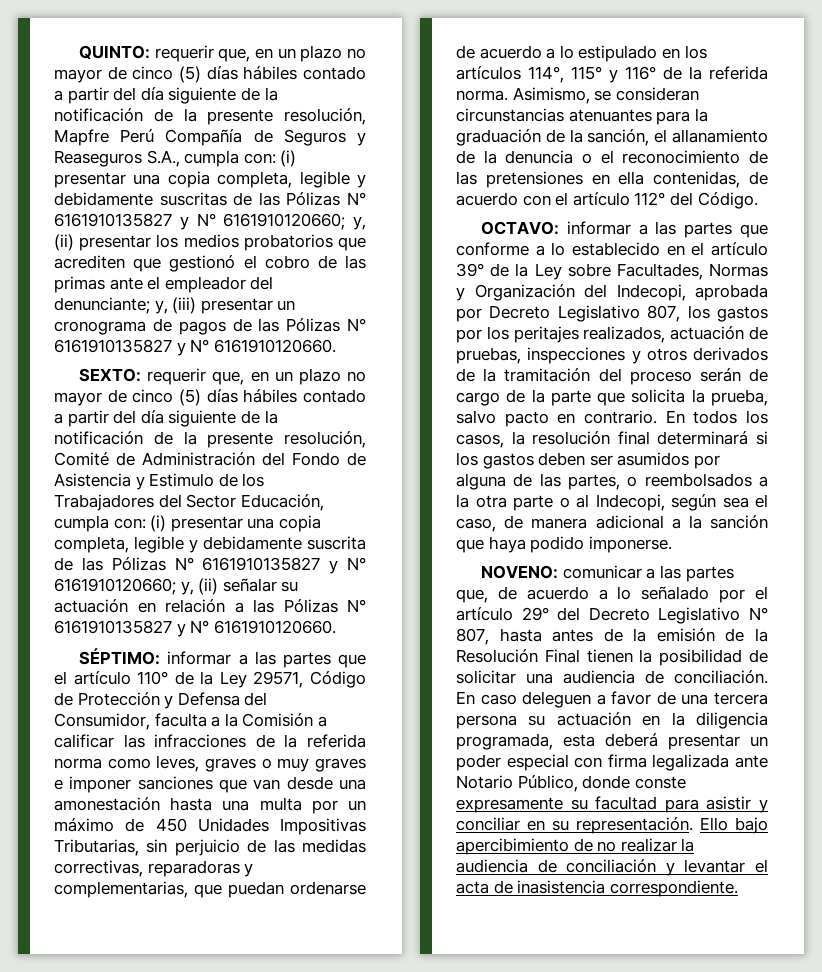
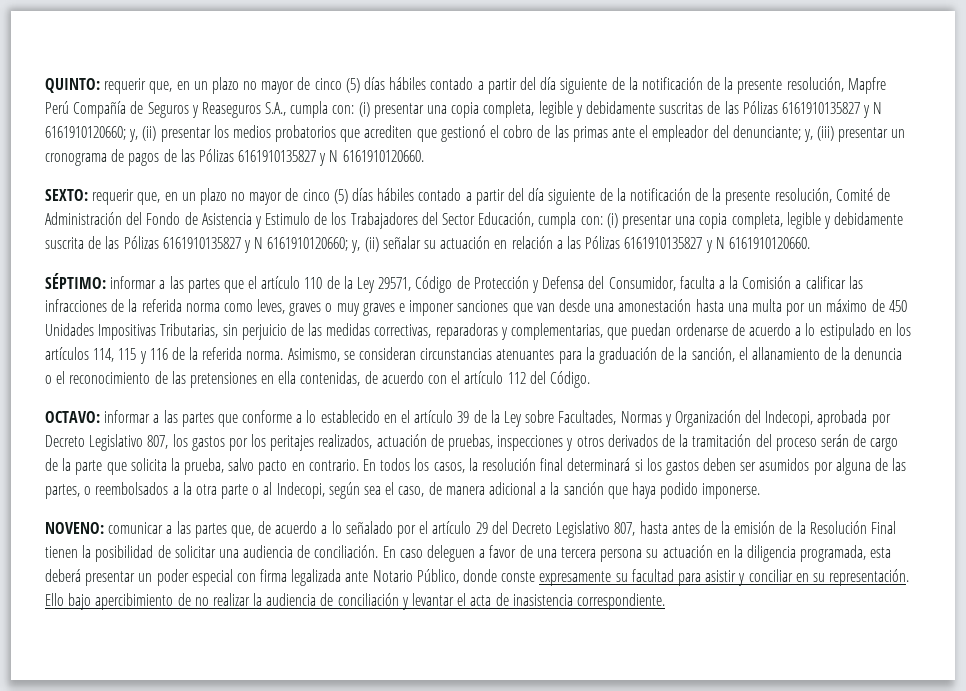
[347,192,366,205] [54,213,216,230] N° 6161910135827 y Ν° -> [781,102,883,118] 6161910135827 y Ν
[347,318,366,331] [54,339,210,356] N° 6161910135827 y Ν° -> [238,150,339,166] 6161910135827 y Ν
[174,557,366,574] N° 6161910135827 y Ν° -> [162,237,264,253] 6161910135827 y Ν
[347,599,366,612] [54,620,210,637] N° 6161910135827 y Ν° -> [624,237,725,253] 6161910135827 y Ν
[137,671,169,685] 110° -> [304,277,323,289] 110
[528,66,656,83] 114°, 115° y 116° -> [93,348,168,364] 114, 115 y 116
[634,192,666,205] 112° -> [507,372,526,384] 112
[456,263,484,277] 39° -> [457,411,470,423] 39
[521,607,549,621] 29° -> [475,522,488,534] 29
[749,607,768,620] N° -> (611, 529) none

